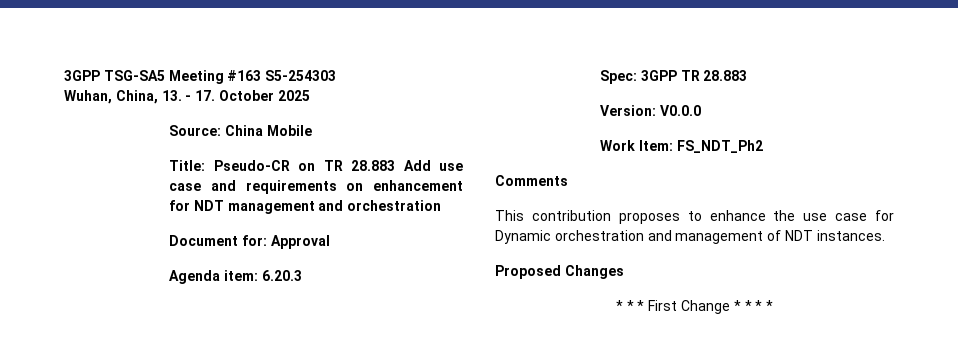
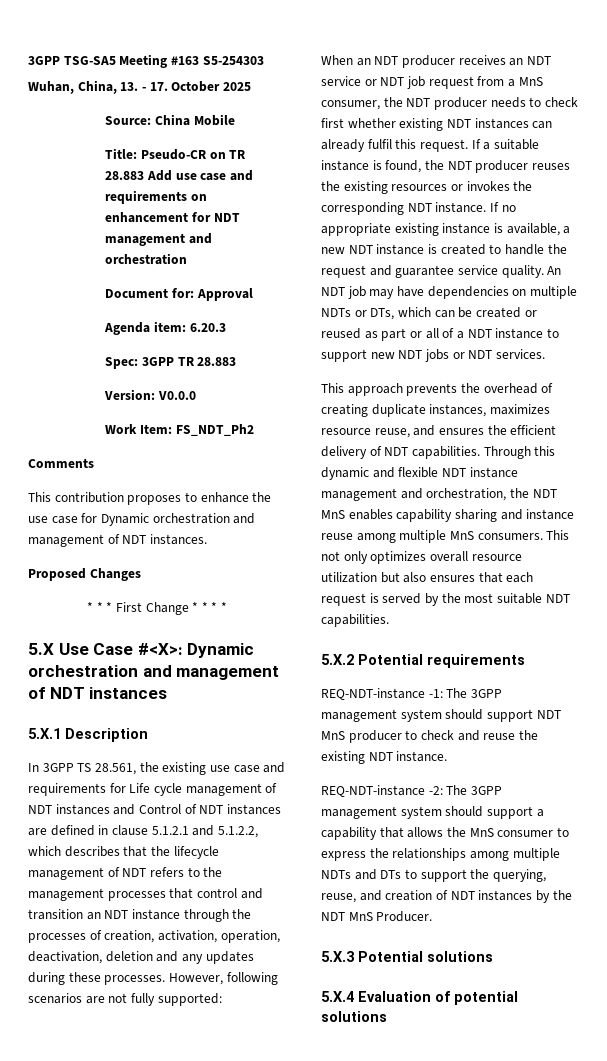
(774, 305) none -> [28,643,255,658] [28,665,280,680] [28,687,168,699] [28,728,148,742] [28,762,286,775] [28,783,278,796] [28,804,281,815] [28,825,258,838] [28,846,219,859] [28,867,223,880] [28,888,263,901] [28,909,252,922] [28,930,280,943] [28,951,254,964] [28,972,278,985] [28,993,222,1006] [321,55,551,68] [321,76,543,89] [321,97,578,110] [321,118,553,131] [321,139,539,152] [321,160,570,173] [321,181,533,194] [321,202,516,215] [321,223,571,236] [321,244,567,255] [321,265,562,278] [321,286,577,299] [321,307,537,320] [321,328,559,341] [321,349,545,362] [321,383,554,396] [321,404,550,417] [321,425,557,438] [321,446,556,459] [321,467,518,480] [321,488,557,501] [321,509,575,522] [321,530,570,543] [321,551,522,564] [321,572,534,583] [321,593,570,606] [321,614,389,627] [321,654,525,668] [321,688,502,700] [321,709,561,722] [321,730,538,743] [321,751,448,764] [321,785,502,797] [321,806,544,819] [321,827,569,840] [321,848,560,861] [321,869,546,882] [321,890,572,903] [321,911,433,922] [321,951,493,962] [321,991,518,1005] [321,1011,387,1022] // 5.X Use Case #<X>: Dynamic orchestration and management of NDT instances // 5.X.1 Description // In 3GPP TS 28.561, the existing use case and requirements for Life cycle management of NDT instances and Control of NDT instances are defined in clause 5.1.2.1 and 5.1.2.2, which describes that the lifecycle management of NDT refers to the management processes that control and transition an NDT instance through the processes of creation, activation, operation, deactivation, deletion and any updates during these processes. However, following scenarios are not fully supported: // When an NDT producer receives an NDT service or NDT job request from a MnS consumer, the NDT producer needs to check first whether existing NDT instances can already fulfil this request. If a suitable instance is found, the NDT producer reuses the existing resources or invokes the corresponding NDT instance. If no appropriate existing instance is available, a new NDT instance is created to handle the request and guarantee service quality. An NDT job may have dependencies on multiple NDTs or DTs, which can be created or reused as part or all of a NDT instance to support new NDT jobs or NDT services. // This approach prevents the overhead of creating duplicate instances, maximizes resource reuse, and ensures the efficient delivery of NDT capabilities. Through this dynamic and flexible NDT instance management and orchestration, the NDT MnS enables capability sharing and instance reuse among multiple MnS consumers. This not only optimizes overall resource utilization but also ensures that each request is served by the most suitable NDT capabilities. // 5.X.2 Potential requirements // REQ-NDT-instance -1: The 3GPP management system should support NDT MnS producer to check and reuse the existing NDT instance. // REQ-NDT-instance -2: The 3GPP management system should support a capability that allows the MnS consumer to express the relationships among multiple NDTs and DTs to support the querying, reuse, and creation of NDT instances by the NDT MnS Producer. // 5.X.3 Potential solutions // 5.X.4 Evaluation of potential solutions

